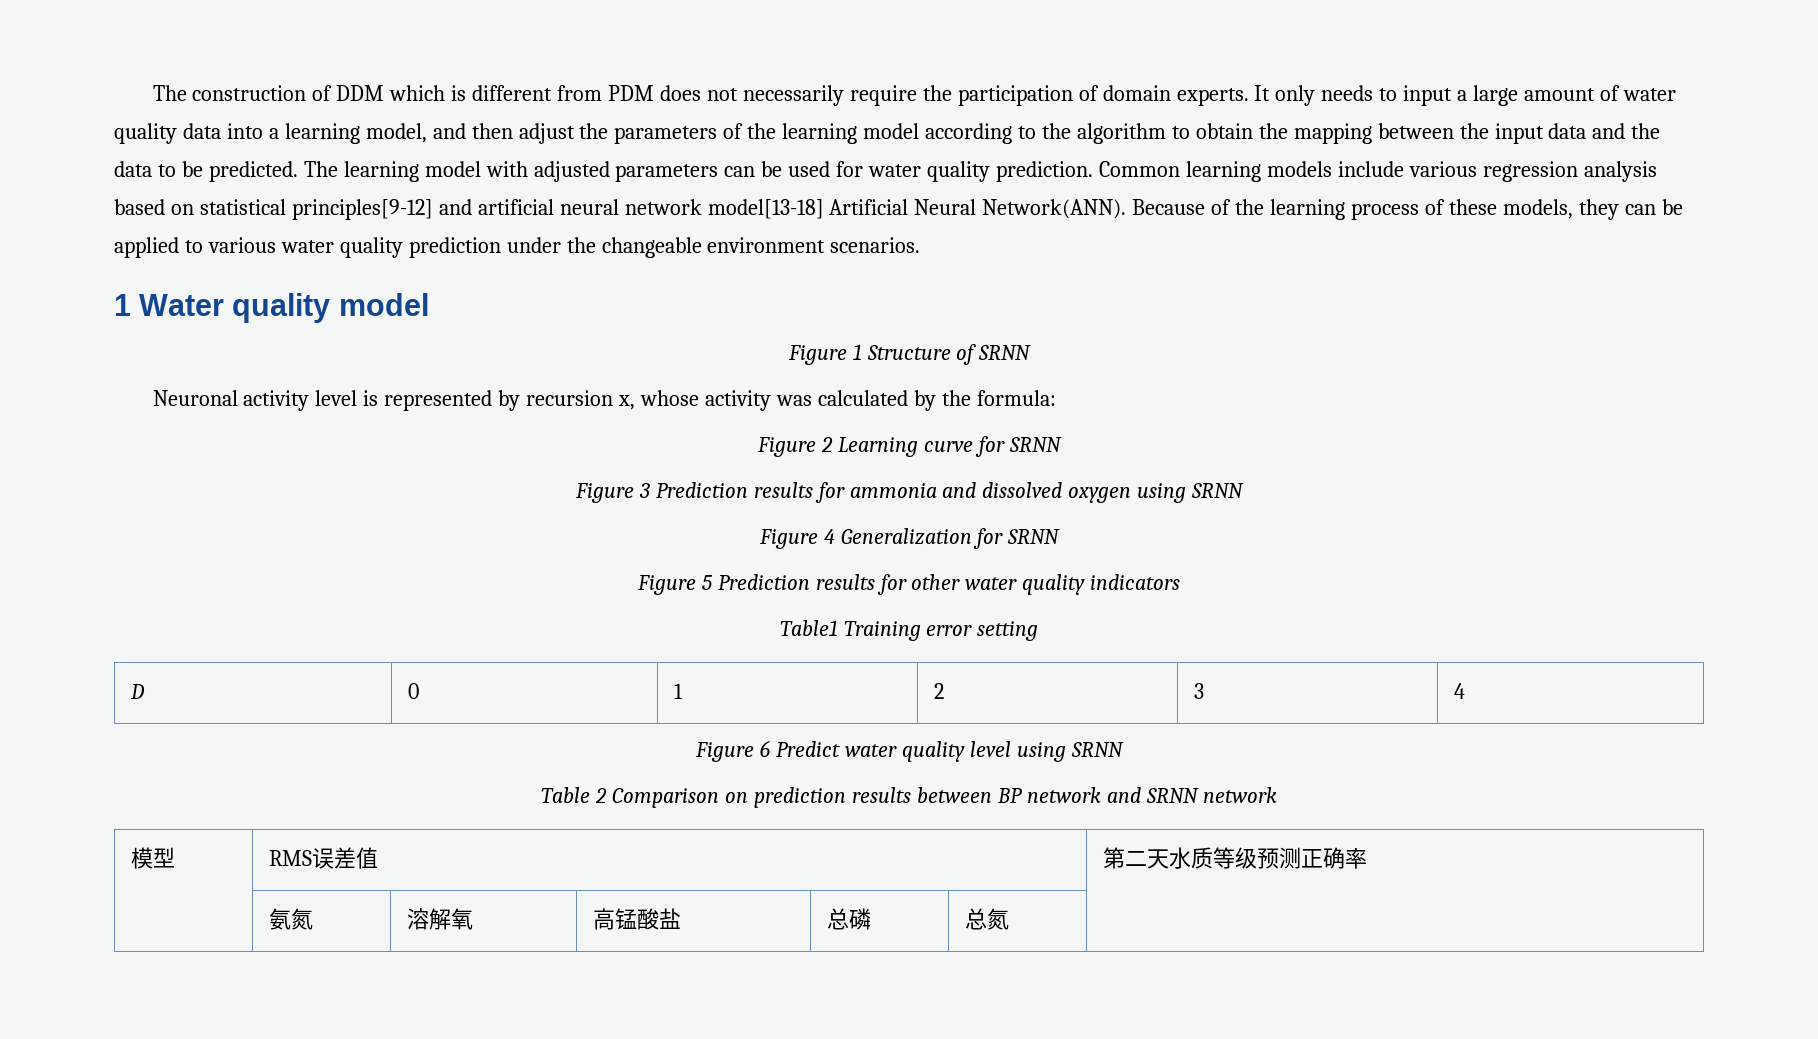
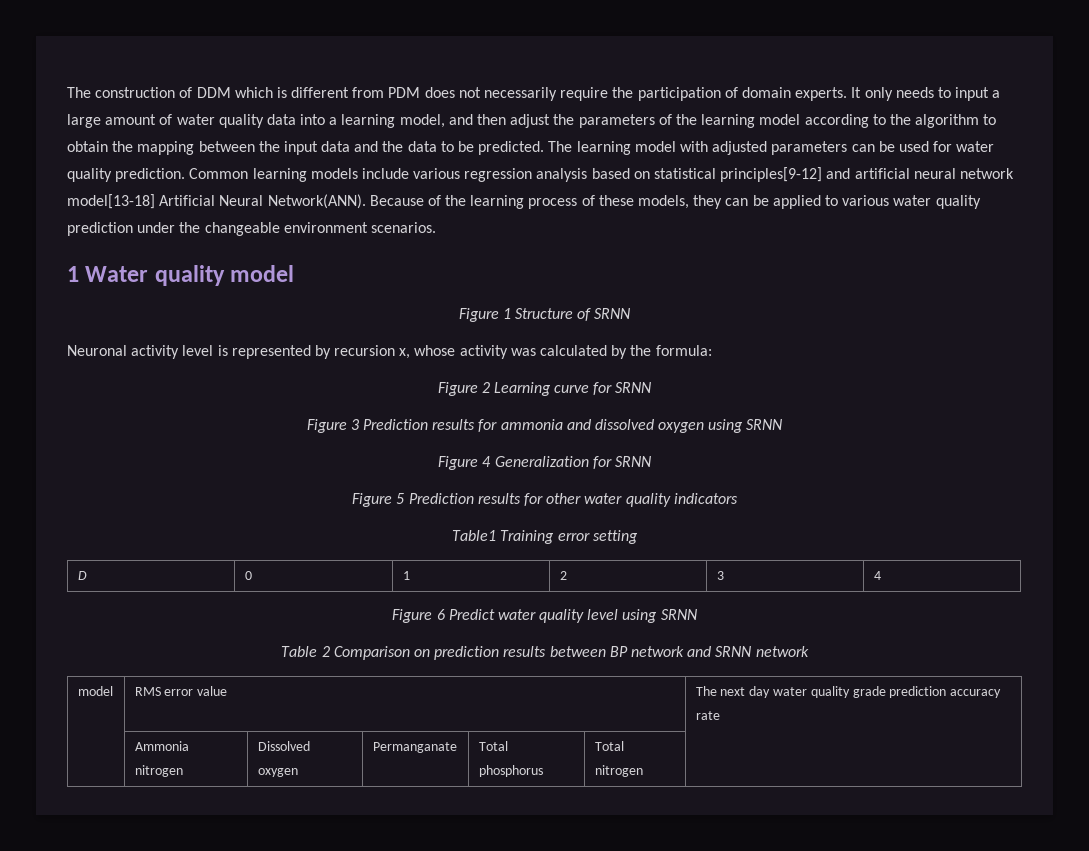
[130,847,175,869] 模型 -> [77,686,113,696] model
[311,847,378,869] [1102,847,1367,869] [268,908,313,930] [406,908,473,930] [592,908,681,930] [826,908,871,930] [964,908,1009,930] 误差值 | 第二天水质等级预测正确率 // | 氨氮 | 溶解氧 | 高锰酸盐 | 总磷 | 总氮 -> [164,686,228,696] [695,686,1002,698] [695,711,720,720] [134,741,189,751] [134,765,183,777] [257,741,310,751] [257,768,298,777] [372,742,457,753] [478,741,508,751] [478,765,543,777] [594,741,624,751] [594,765,643,777] error value | The next day water quality grade prediction accuracy rate // | Ammonia nitrogen | Dissolved oxygen | Permanganate | Total phosphorus | Total nitrogen

